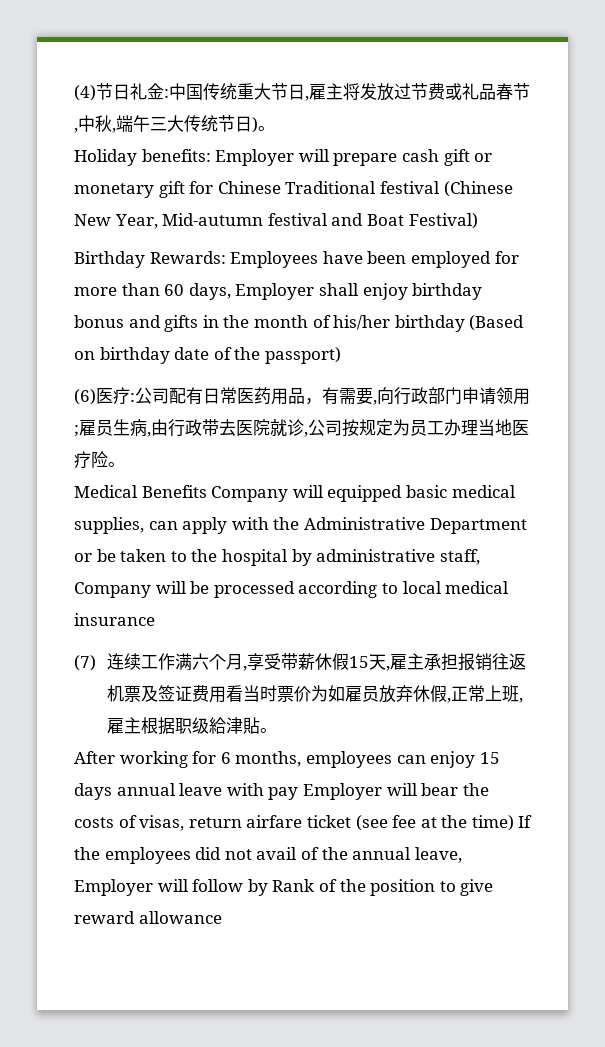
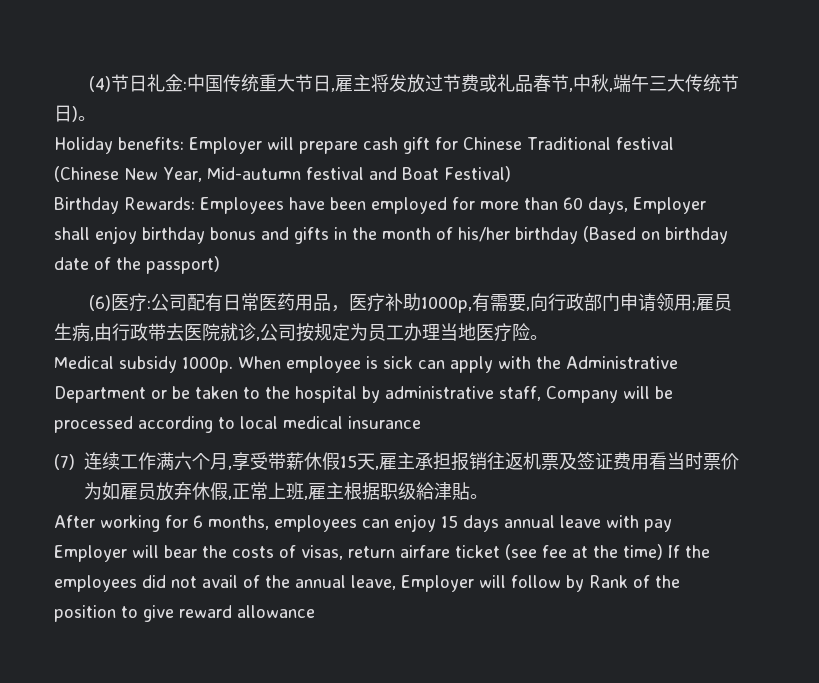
[474,153,493,162] [74,181,185,198] or monetary gift -> (430, 145) none
(322, 401) none -> [348,293,472,313] 医疗补助1000p,
[141,485,516,502] [74,517,144,534] Benefits Company will equipped basic medical supplies, -> [119,356,413,373] subsidy 1000p. When employee is sick

